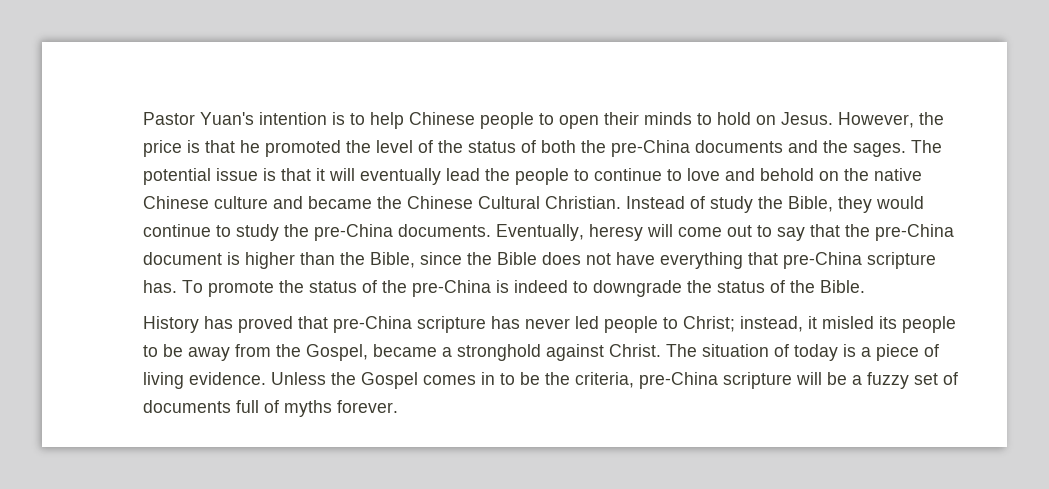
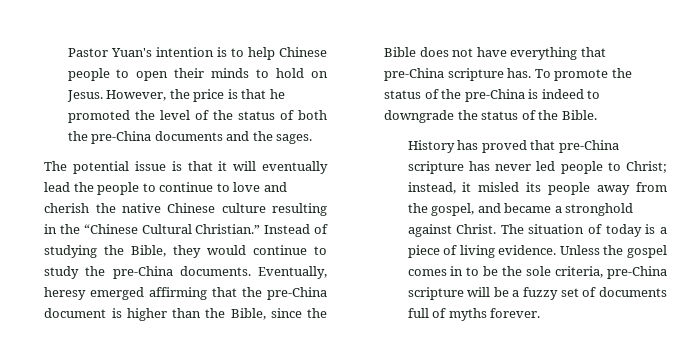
(907, 150) none -> (313, 139) //
[760,168,840,181] behold on -> [44,203,90,213] cherish
[273,196,622,209] and became the Chinese Cultural Christian. -> [271,203,327,216] [44,224,261,234] resulting in the “Chinese Cultural Christian.”
[710,196,754,213] study -> [44,245,98,258] studying
[647,224,806,241] will come out to say -> [90,287,208,300] emerged affirming
[143,344,184,357] to be -> (591, 188) none
[306,344,369,361] Gospel, -> [431,203,501,216] gospel, and
[361,372,419,389] Gospel -> [627,245,667,258] gospel
(571, 378) none -> [526,266,552,276] sole

